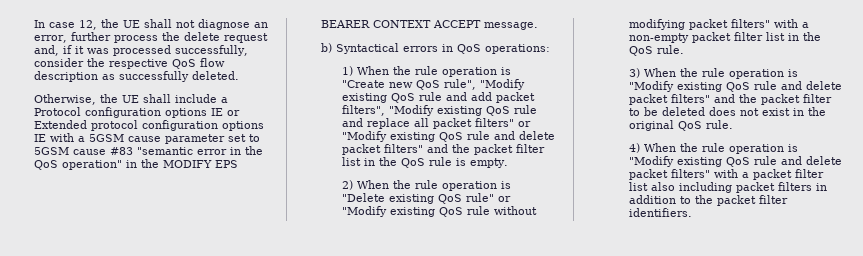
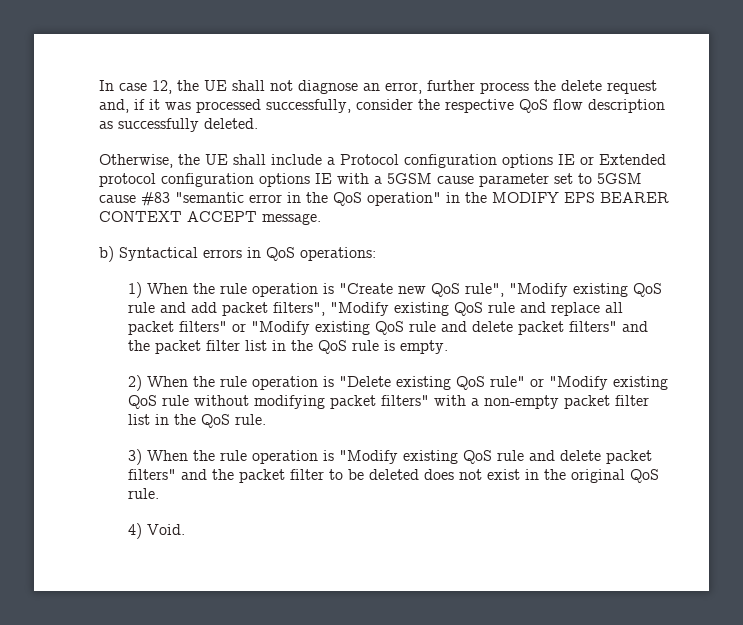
[643,143,798,154] [628,156,842,167] [628,169,824,180] [628,182,827,193] [628,195,788,206] [628,208,692,217] When the rule operation is "Modify existing QoS rule and delete packet filters" with a packet filter list also including packet filters in addition to the packet filter identifiers. -> [146,524,185,535] Void.

